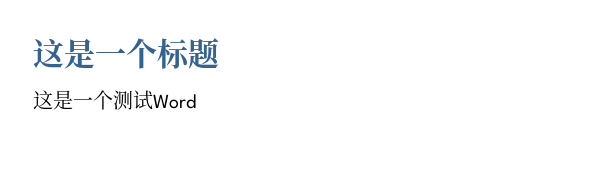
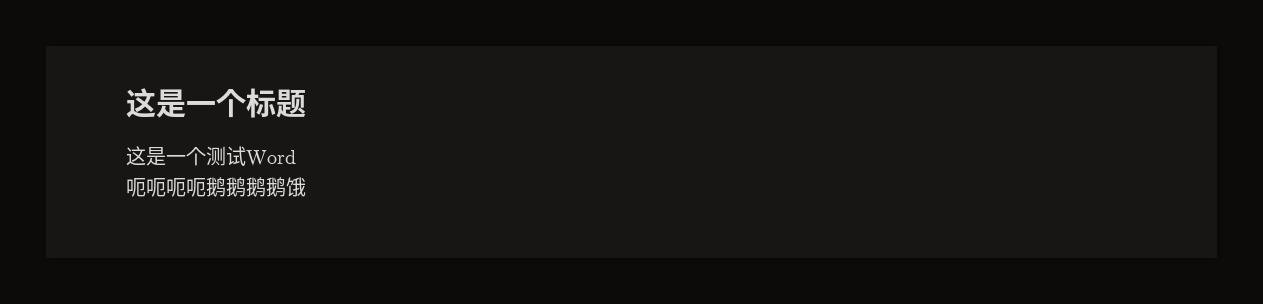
(196, 101) none -> [126,177,306,197] // 呃呃呃呃鹅鹅鹅鹅饿

